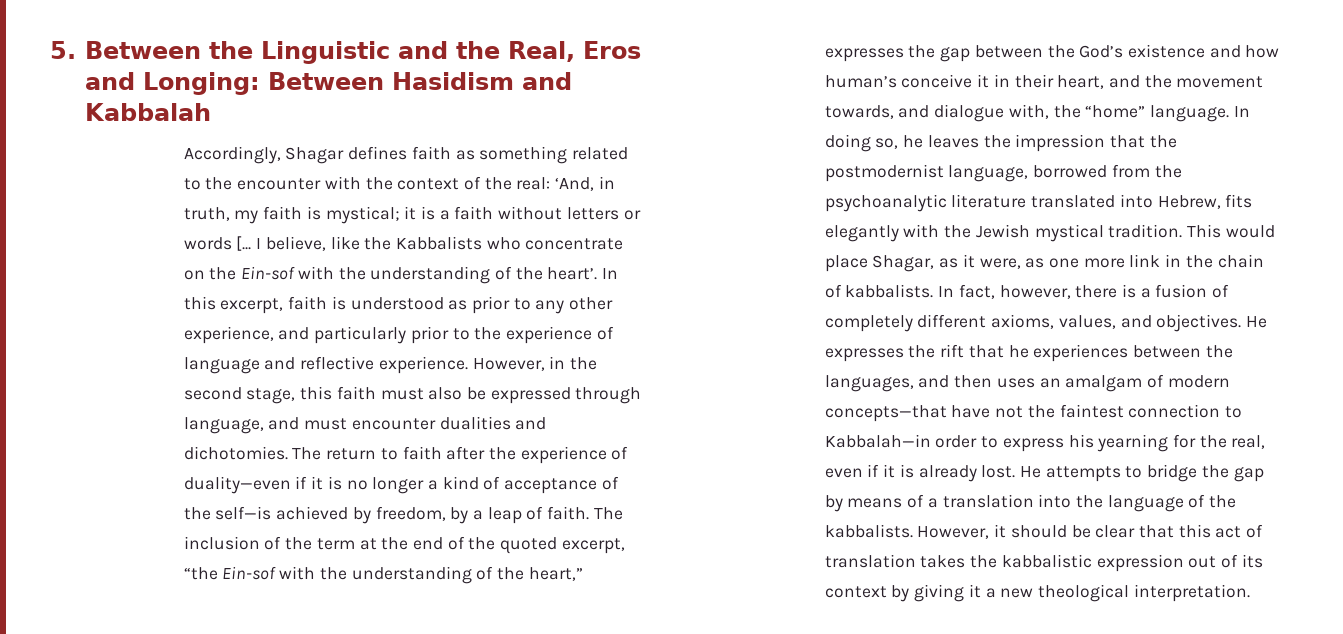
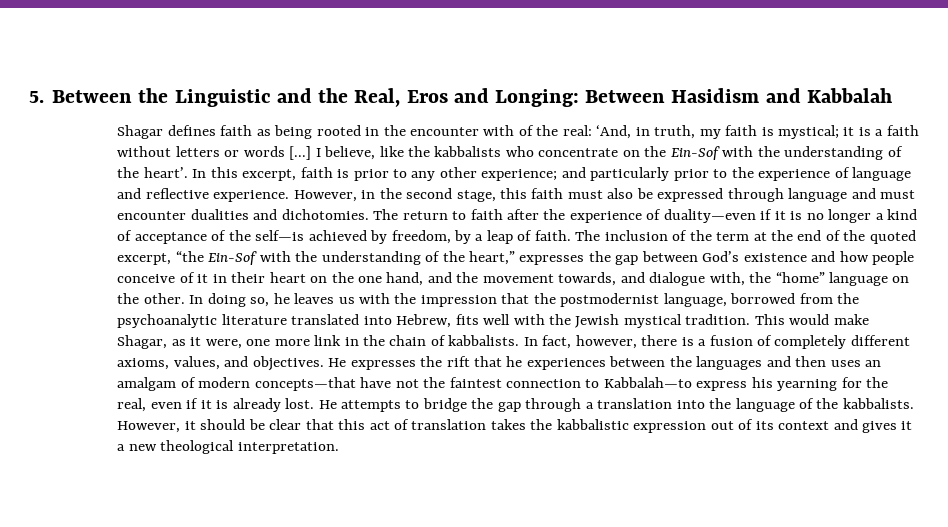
[183,146,281,164] Accordingly, -> (892, 95) none
[479,146,629,164] [183,178,201,190] something related to -> [274,125,380,139] being rooted in
[365,177,460,190] the context -> (515, 130) none
[236,236,252,251] [... -> [289,146,312,160] [...]
[396,236,483,250] Kabbalists -> [434,146,502,157] kabbalists
[241,266,296,280] Ein-sof -> [670,146,720,160] Ein-Sof
[350,297,468,310] understood as -> (350, 173) none
[183,326,274,344] experience, -> [481,169,558,181] experience;
[183,417,264,434] language, -> [788,188,848,202] language
[222,566,277,580] Ein-sof -> [208,251,258,265] Ein-Sof
[1047,45,1075,58] the -> (698, 256) none
[824,74,1105,89] human’s conceive it in their heart, -> [872,251,915,265] [117,272,424,286] people conceive of it in their heart on the one hand,
[1150,105,1230,122] language. -> [828,272,910,286] [117,293,185,304] language on the other.
(979, 141) none -> [338,293,390,304] us with
[824,225,899,242] elegantly -> [483,314,511,325] well
[824,255,868,272] place -> [833,314,869,325] make
[1025,258,1045,268] as -> (242, 344) none
[824,375,914,392] languages, -> [696,356,763,370] languages
[824,434,999,448] Kabbalah—in order to -> [603,377,692,388] Kabbalah—to
[824,494,925,512] by means of -> [525,398,582,412] through
[891,584,965,602] by giving -> [833,419,897,433] and gives

